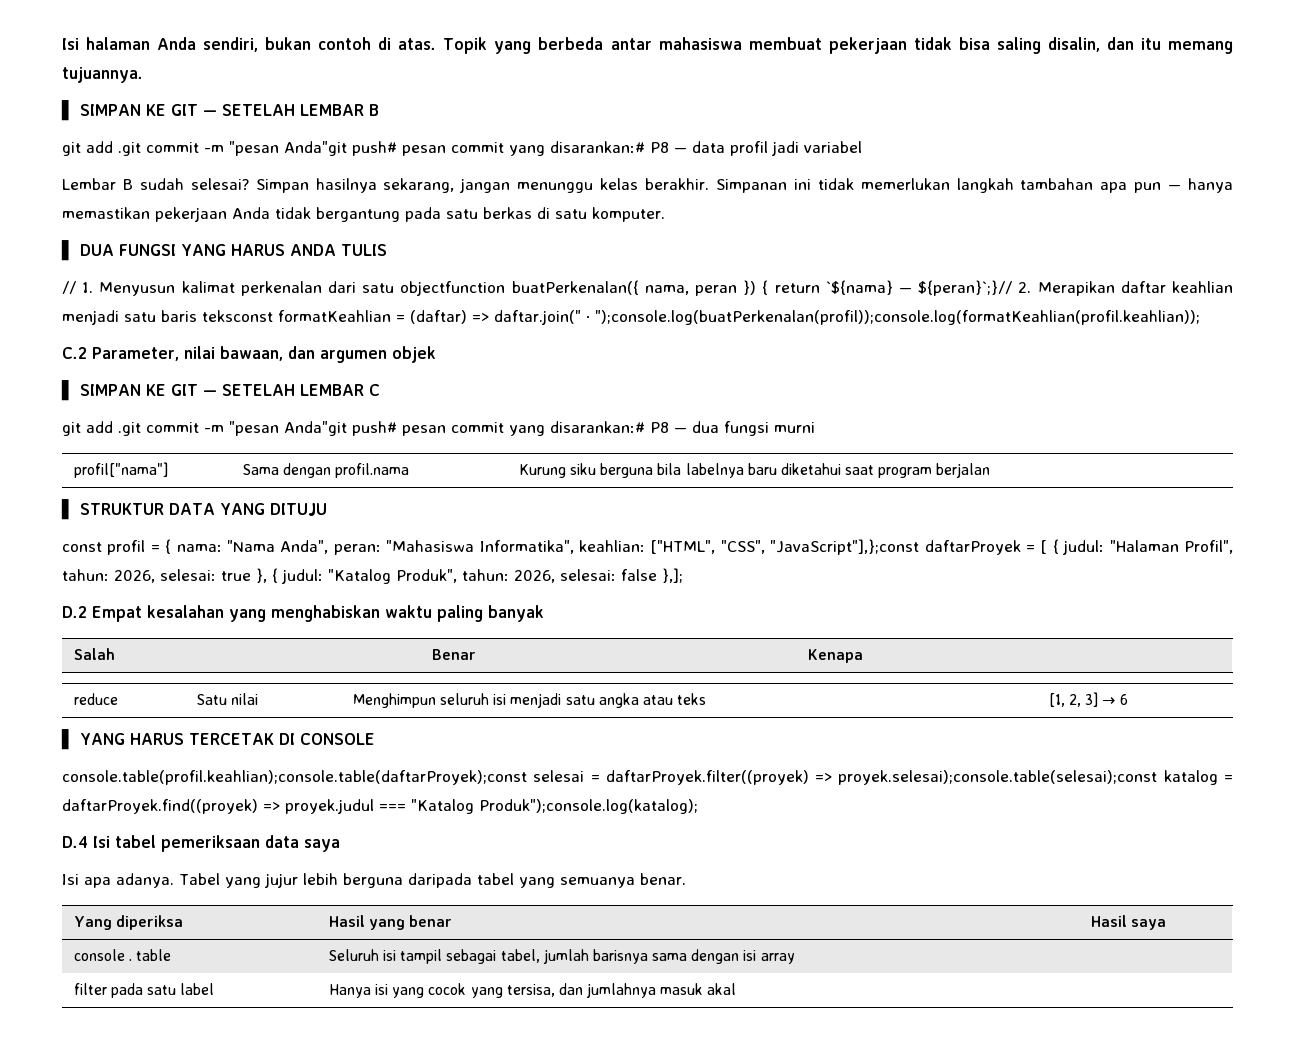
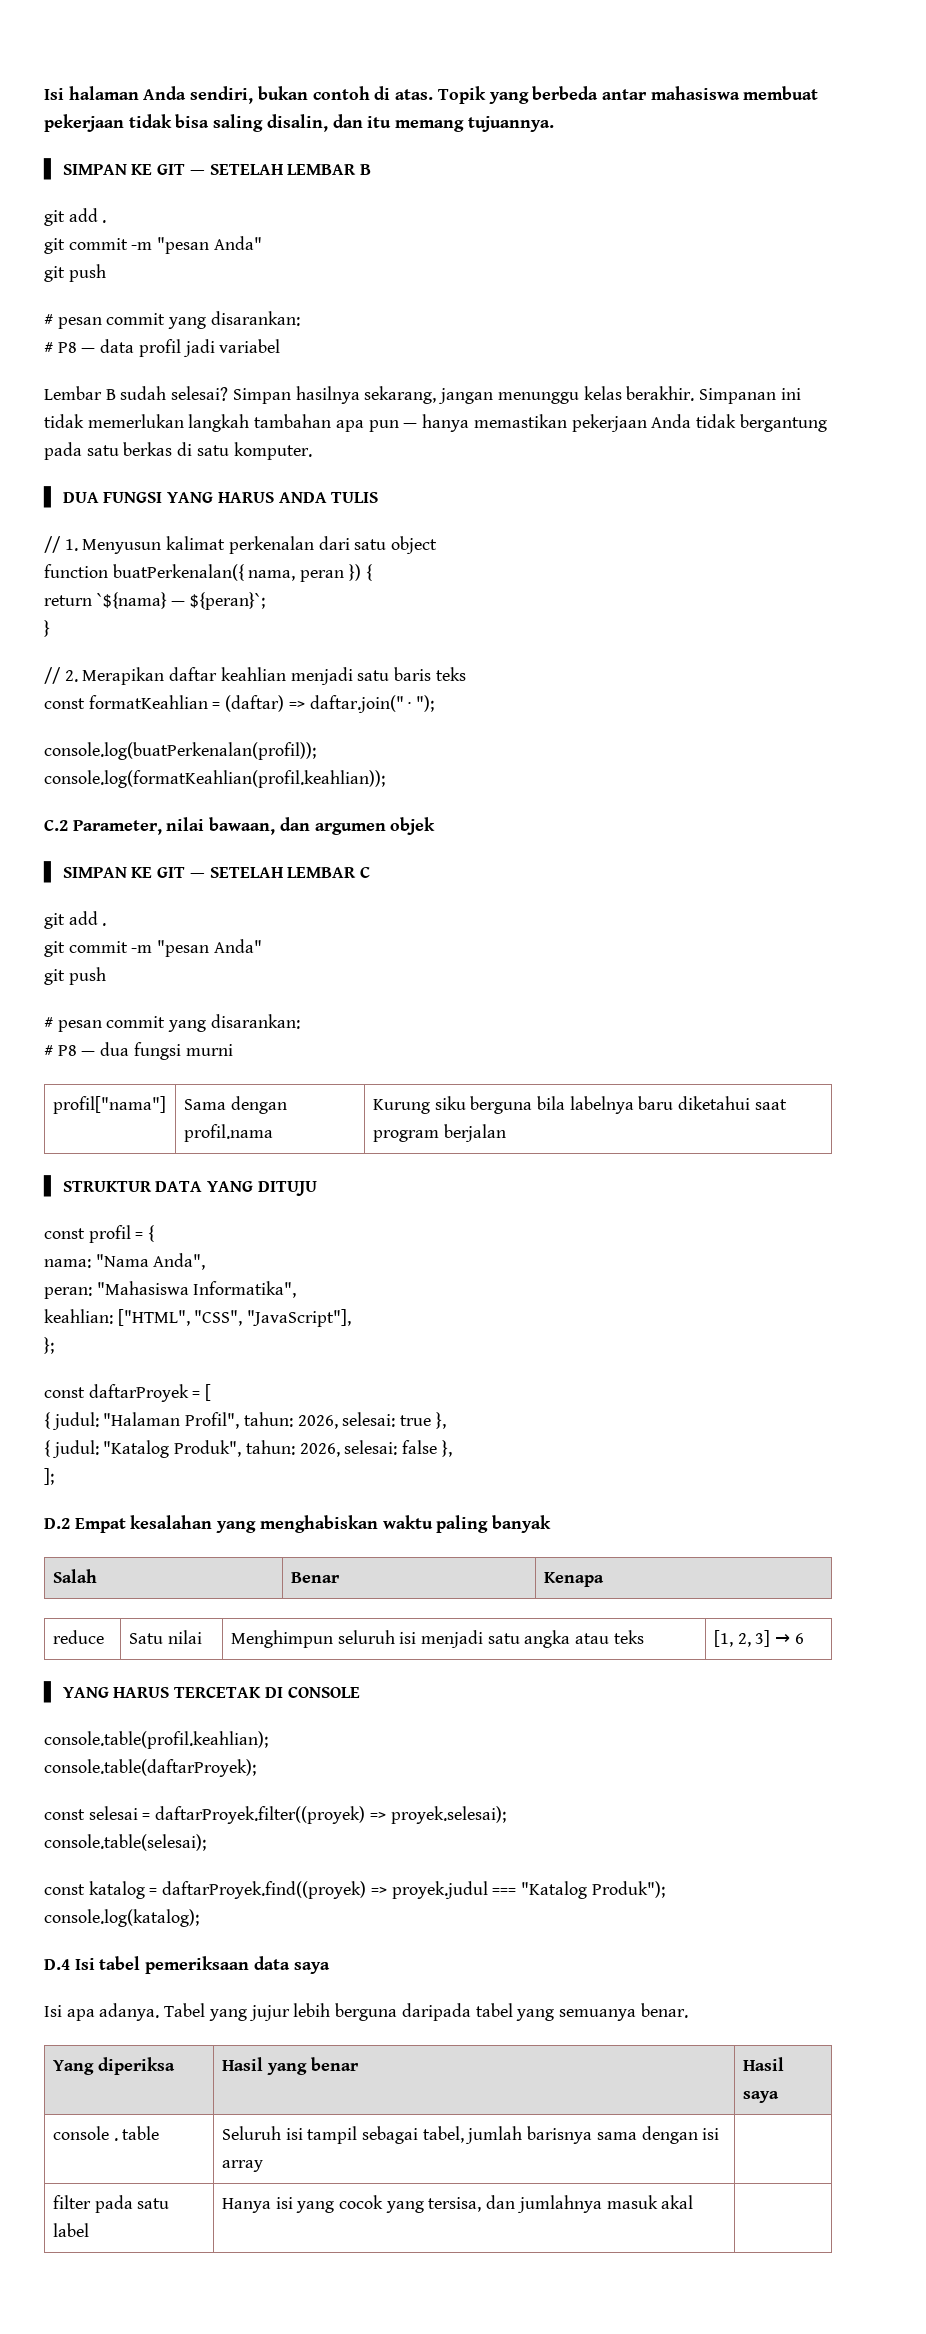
[118,141,645,156] .git commit -m "pesan Anda"git push# pesan commit yang disarankan:# -> [102,220,107,223] [44,236,262,254] [44,264,106,282] [44,311,300,329] [44,342,53,353] . // git commit -m "pesan Anda" // git push // # pesan commit yang disarankan: // #
[400,281,506,296] objectfunction -> [391,536,438,554] [44,564,108,578] object // function
(769, 287) none -> (372, 572) //
[918,280,1013,296] ${peran}`;}// -> [190,592,266,610] [44,620,50,637] [44,667,61,684] ${peran}`; // } // //
[202,310,273,322] teksconst -> [435,667,466,681] [44,698,85,709] teks // const
[595,310,1200,325] ");console.log(buatPerkenalan(profil));console.log(formatKeahlian(profil.keahlian)); -> [416,695,435,712] [44,742,316,760] [44,770,385,788] "); // console.log(buatPerkenalan(profil)); // console.log(formatKeahlian(profil.keahlian));
[118,421,645,436] .git commit -m "pesan Anda"git push# pesan commit yang disarankan:# -> [102,923,107,926] [44,939,262,957] [44,967,106,985] [44,1014,300,1032] [44,1045,53,1056] . // git commit -m "pesan Anda" // git push // # pesan commit yang disarankan: // #
(172, 546) none -> (155, 1233) //
(329, 547) none -> (206, 1261) //
(574, 547) none -> (297, 1289) //
[770,539,920,555] "JavaScript"],};const -> [247,1309,352,1327] [44,1337,54,1354] [44,1387,85,1398] "JavaScript"], // }; // const
(1048, 547) none -> (212, 1392) //
(267, 575) none -> (446, 1420) //
[662,568,683,583] },]; -> [441,1440,452,1457] [44,1468,54,1485] }, // ];
[62,770,527,785] console.table(profil.keahlian);console.table(daftarProyek);const -> [44,1731,268,1749] [44,1759,256,1777] [44,1809,85,1820] console.table(profil.keahlian); // console.table(daftarProyek); // const
[838,770,1158,785] proyek.selesai);console.table(selesai);const -> [390,1806,506,1824] [44,1834,206,1851] [44,1884,85,1895] proyek.selesai); // console.table(selesai); // const
[479,799,698,814] Produk");console.log(katalog); -> [591,1881,665,1898] [44,1909,199,1927] Produk"); // console.log(katalog);

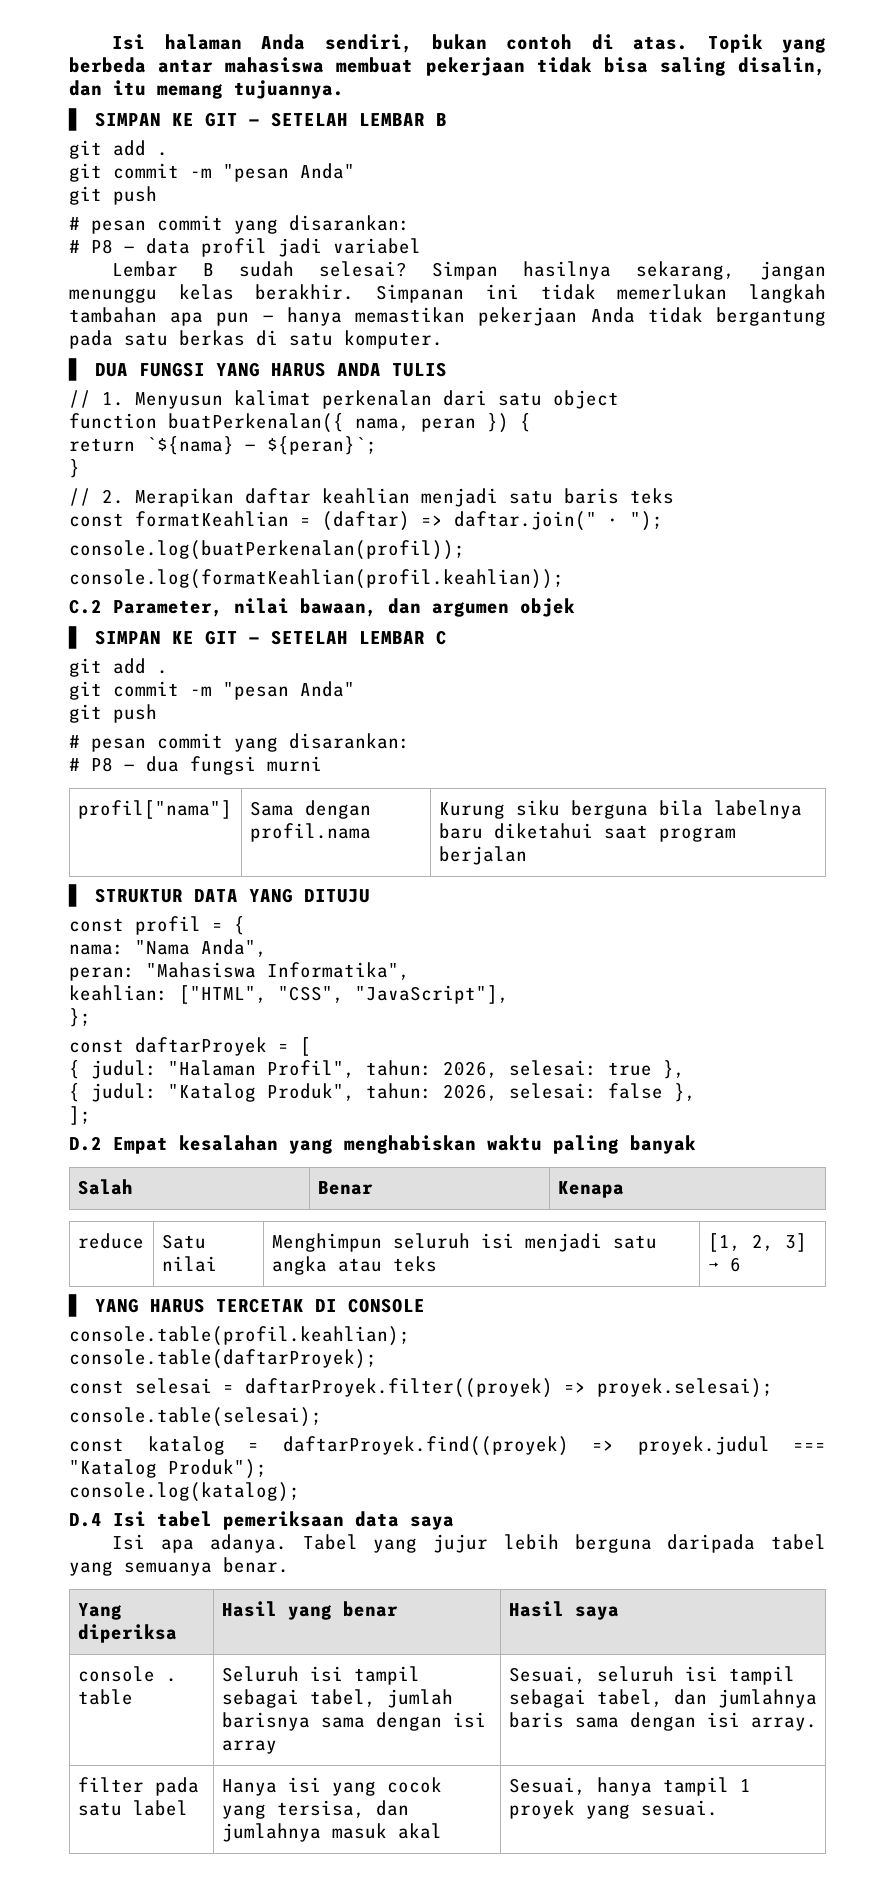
(263, 2166) none -> [508,1666,795,1685] [508,1689,817,1708] [508,1712,817,1731] Sesuai, seluruh isi tampil sebagai tabel, dan jumlahnya baris sama dengan isi array.
(694, 2202) none -> [508,1777,751,1796] [508,1800,718,1819] Sesuai, hanya tampil 1 proyek yang sesuai.

